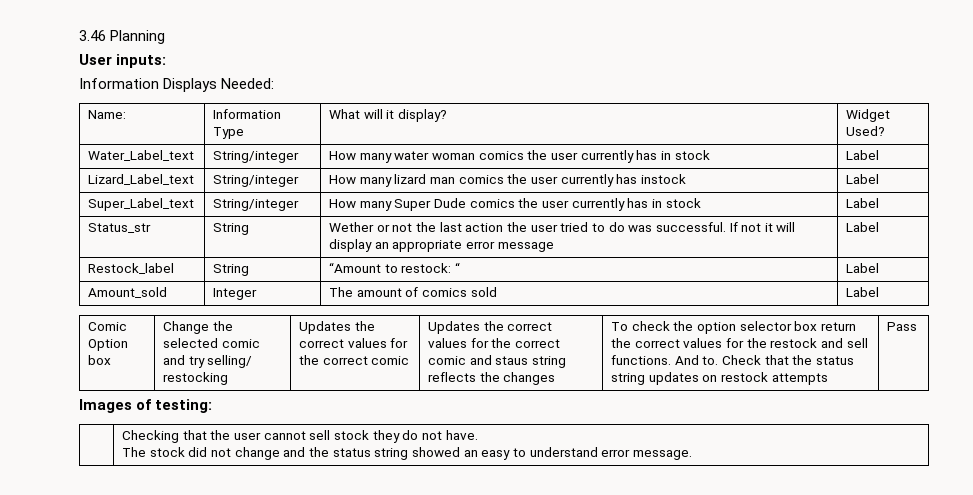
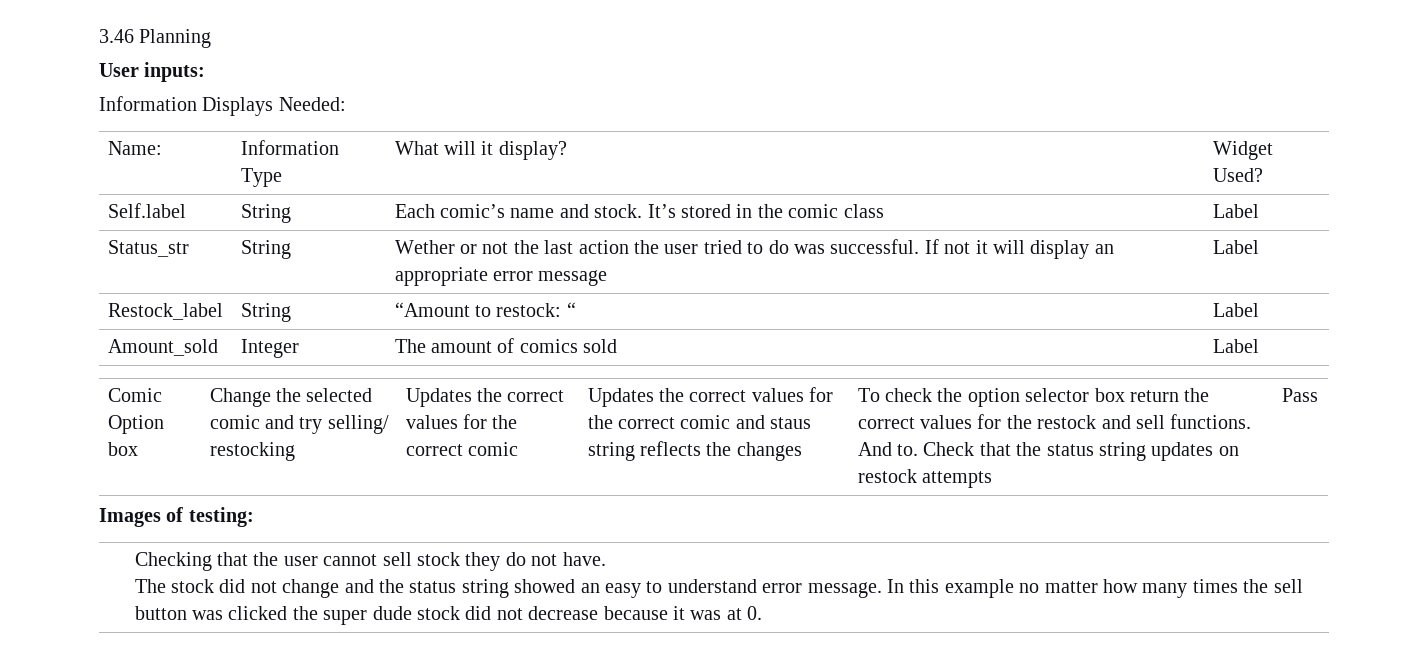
[88,150,195,161] [213,151,300,163] [329,150,710,163] [846,150,880,160] [88,174,195,185] [213,175,300,187] [329,174,686,187] [846,174,880,184] [88,198,195,211] [213,199,300,211] [329,198,701,211] Water_Label_text | String/integer | How many water woman comics the user currently has in stock | Label // Lizard_Label_text | String/integer | How many lizard man comics the user currently has instock | Label // Super_Label_text | String/integer | How many Super Dude comics the user currently has in stock -> [107,203,186,218] [240,204,291,223] [394,204,884,218] Self.label | String | Each comic’s name and stock. It’s stored in the comic class
(692, 455) none -> [887,579,1303,598] [134,606,763,625] In this example no matter how many times the sell button was clicked the super dude stock did not decrease because it was at 0.

